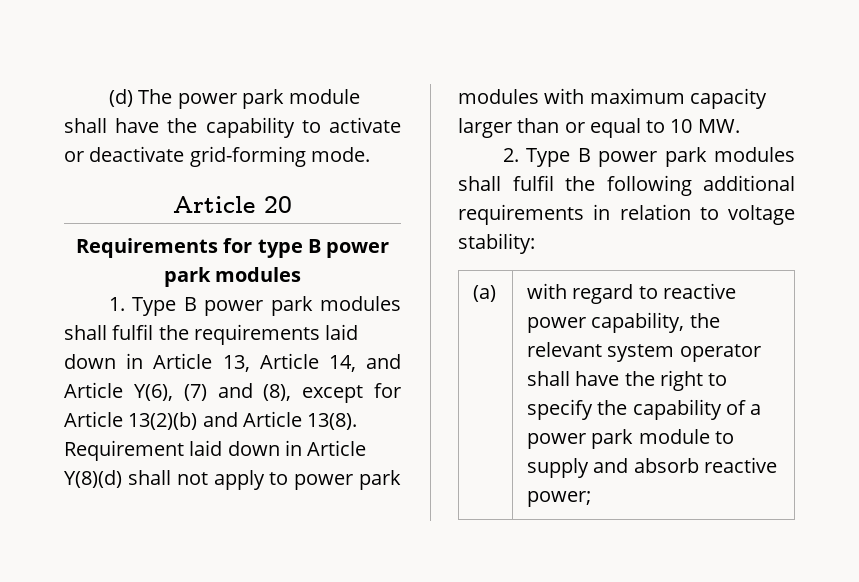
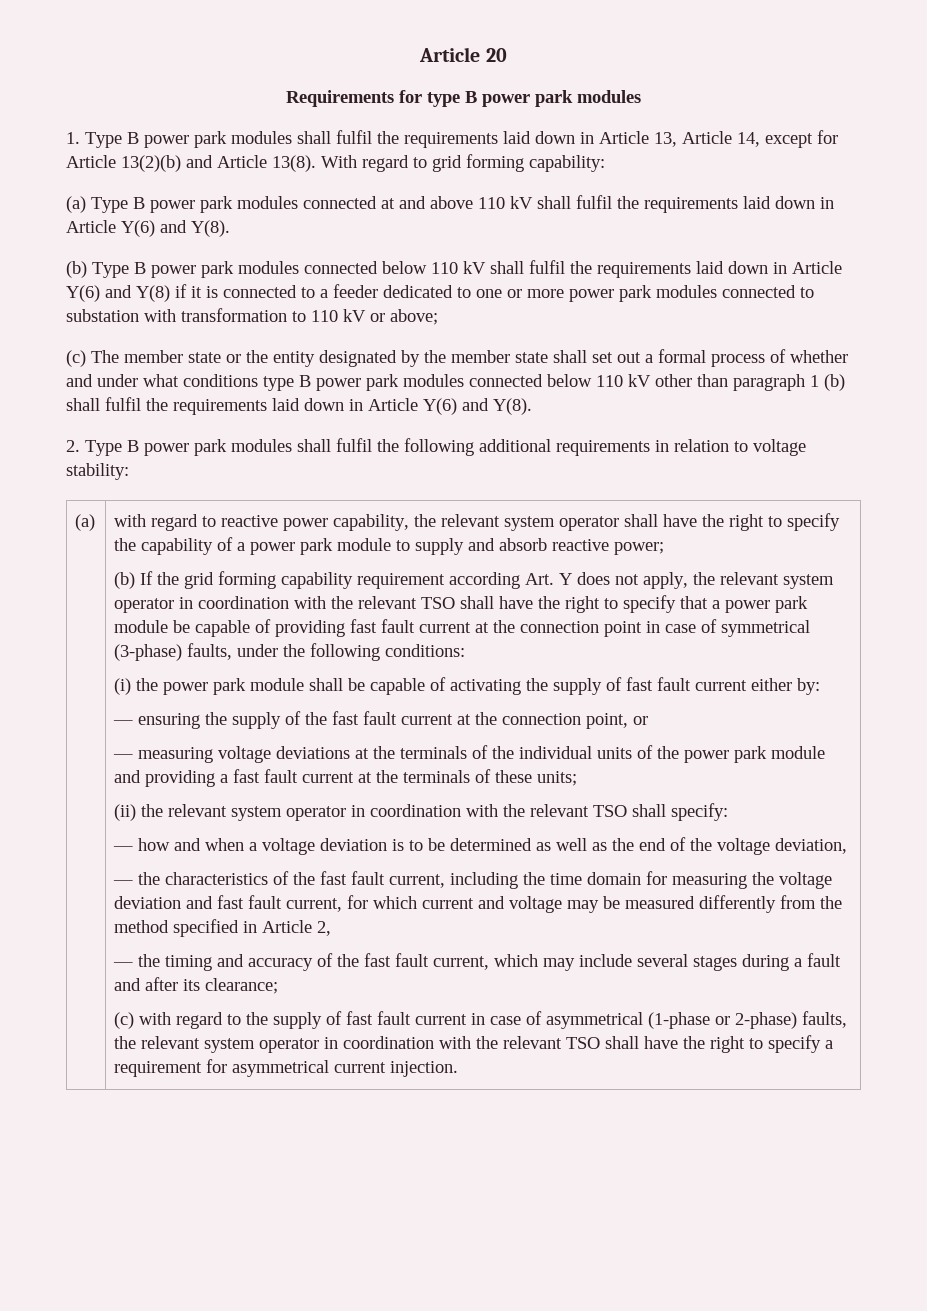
[109,89,361,109] [64,117,401,138] [64,146,370,167] (d) The power park module shall have the capability to activate or deactivate grid-forming mode. // -> (419, 54) none
[366,354,401,369] [64,382,292,401] and Article Y(6), (7) and (8), -> (760, 139) none
[64,440,367,461] [64,470,401,490] [458,88,767,109] [458,118,740,138] Requirement laid down in Article Y(8)(d) shall not apply to power park modules with maximum capacity larger than or equal to 10 MW. -> [321,154,605,172] [66,195,834,213] [66,220,230,237] [66,260,842,278] [66,284,814,302] [66,308,438,325] [66,349,848,367] [66,374,845,391] [66,397,532,415] With regard to grid forming capability: // (a) Type B power park modules connected at and above 110 kV shall fulfil the requirements laid down in Article Y(6) and Y(8). // (b) Type B power park modules connected below 110 kV shall fulfil the requirements laid down in Article Y(6) and Y(8) if it is connected to a feeder dedicated to one or more power park modules connected to substation with transformation to 110 kV or above; // (c) The member state or the entity designated by the member state shall set out a formal process of whether and under what conditions type B power park modules connected below 110 kV other than paragraph 1 (b) shall fulfil the requirements laid down in Article Y(6) and Y(8).
(592, 499) none -> [114,571,835,589] [114,595,809,613] [114,619,811,637] [114,643,466,661] [114,677,821,695] [113,711,649,729] [113,745,826,763] [114,769,578,787] [114,803,729,821] [113,837,848,855] [113,871,833,889] [114,895,843,913] [114,919,332,937] [113,953,842,971] [114,977,279,994] [114,1011,848,1029] [114,1035,834,1053] [114,1059,459,1077] // (b) If the grid forming capability requirement according Art. Y does not apply, the relevant system operator in coordination with the relevant TSO shall have the right to specify that a power park module be capable of providing fast fault current at the connection point in case of symmetrical (3-phase) faults, under the following conditions: // (i) the power park module shall be capable of activating the supply of fast fault current either by: // — ensuring the supply of the fast fault current at the connection point, or // — measuring voltage deviations at the terminals of the individual units of the power park module and providing a fast fault current at the terminals of these units; // (ii) the relevant system operator in coordination with the relevant TSO shall specify: // — how and when a voltage deviation is to be determined as well as the end of the voltage deviation, // — the characteristics of the fast fault current, including the time domain for measuring the voltage deviation and fast fault current, for which current and voltage may be measured differently from the method specified in Article 2, // — the timing and accuracy of the fast fault current, which may include several stages during a fault and after its clearance; // (c) with regard to the supply of fast fault current in case of asymmetrical (1-phase or 2-phase) faults, the relevant system operator in coordination with the relevant TSO shall have the right to specify a requirement for asymmetrical current injection.

